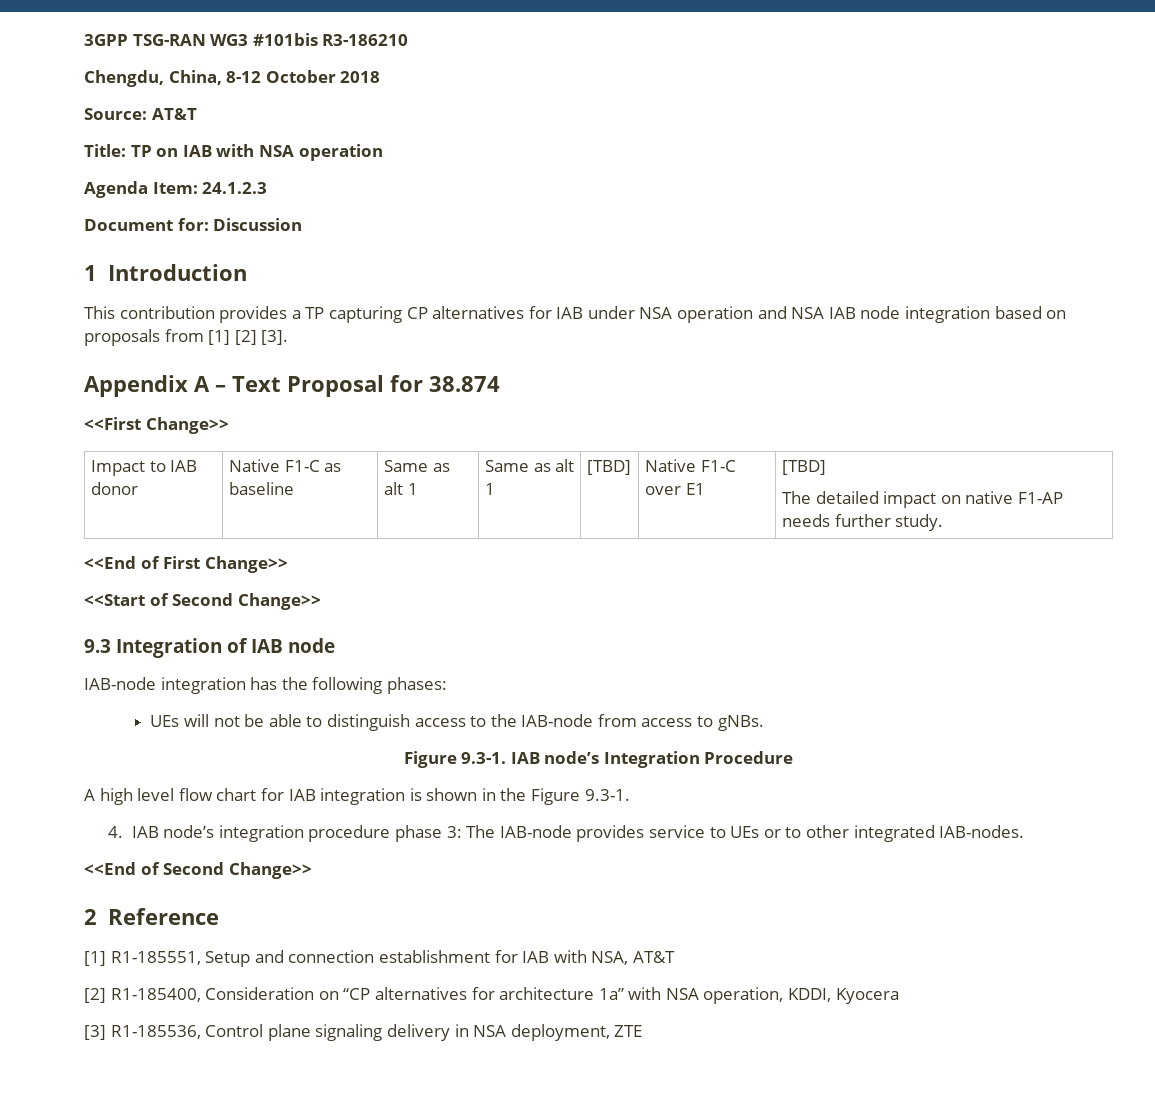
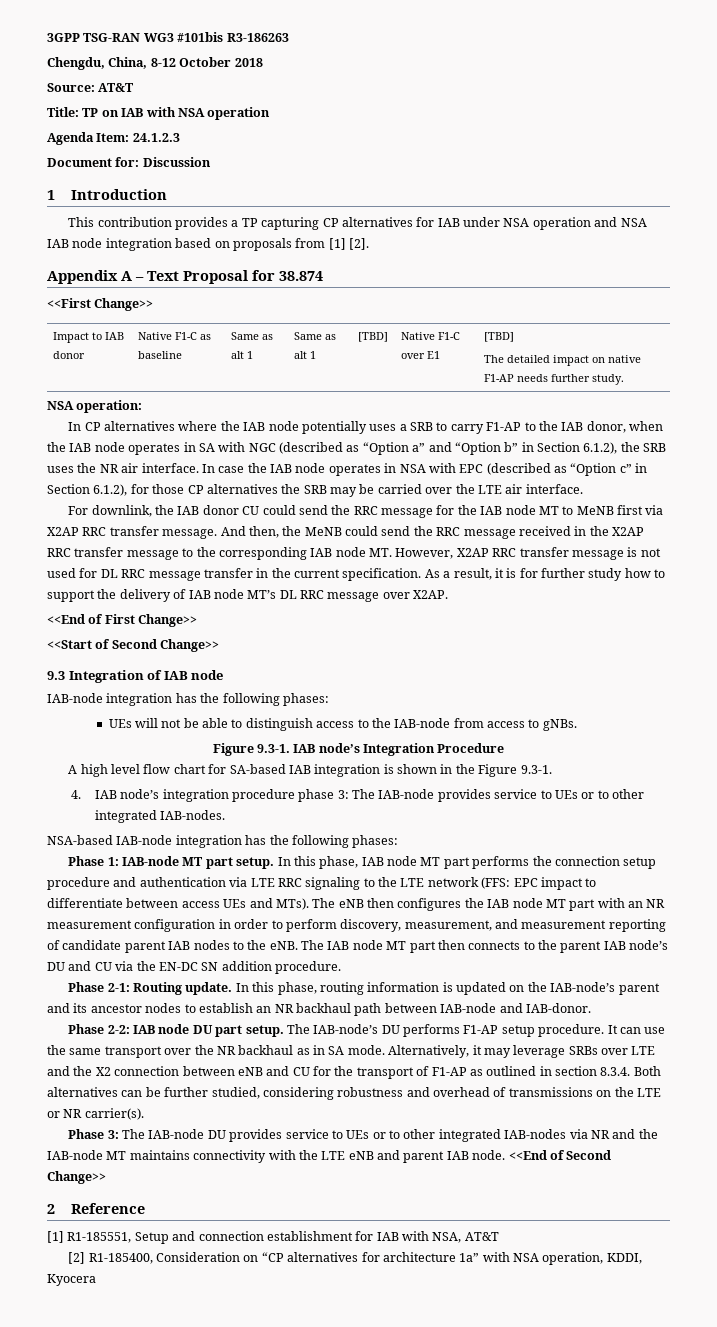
[322,34,409,46] R3-186210 -> [226,33,289,42] R3-186263
[234,330,289,345] [2] [3]. -> [349,238,369,250] [2].
(944, 522) none -> [47,400,143,413] [68,421,664,434] [47,442,667,455] [47,463,648,476] [47,484,583,497] [68,505,664,518] [47,526,644,539] [47,547,661,560] [47,568,666,581] [47,589,449,602] // NSA operation: // In CP alternatives where the IAB node potentially uses a SRB to carry F1-AP to the IAB donor, when the IAB node operates in SA with NGC (described as “Option a” and “Option b” in Section 6.1.2), the SRB uses the NR air interface. In case the IAB node operates in NSA with EPC (described as “Option c” in Section 6.1.2), for those CP alternatives the SRB may be carried over the LTE air interface. // For downlink, the IAB donor CU could send the RRC message for the IAB node MT to MeNB first via X2AP RRC transfer message. And then, the MeNB could send the RRC message received in the X2AP RRC transfer message to the corresponding IAB node MT. However, X2AP RRC transfer message is not used for DL RRC message transfer in the current specification. As a result, it is for further study how to support the delivery of IAB node MT’s DL RRC message over X2AP.
(284, 794) none -> [229,764,286,774] SA-based
(1025, 831) none -> [47,835,399,848] [68,856,657,869] [47,877,597,890] [47,898,666,911] [47,919,666,932] [47,940,669,953] [47,961,341,974] [68,982,660,995] [47,1003,591,1016] [68,1024,666,1037] [47,1045,656,1058] [47,1066,661,1079] [47,1087,661,1100] [47,1108,144,1120] [68,1129,658,1142] [47,1150,506,1163] NSA-based IAB-node integration has the following phases: // Phase 1: IAB-node MT part setup. In this phase, IAB node MT part performs the connection setup procedure and authentication via LTE RRC signaling to the LTE network (FFS: EPC impact to differentiate between access UEs and MTs). The eNB then configures the IAB node MT part with an NR measurement configuration in order to perform discovery, measurement, and measurement reporting of candidate parent IAB nodes to the eNB. The IAB node MT part then connects to the parent IAB node’s DU and CU via the EN-DC SN addition procedure. // Phase 2-1: Routing update. In this phase, routing information is updated on the IAB-node’s parent and its ancestor nodes to establish an NR backhaul path between IAB-node and IAB-donor. // Phase 2-2: IAB node DU part setup. The IAB-node’s DU performs F1-AP setup procedure. It can use the same transport over the NR backhaul as in SA mode. Alternatively, it may leverage SRBs over LTE and the X2 connection between eNB and CU for the transport of F1-AP as outlined in section 8.3.4. Both alternatives can be further studied, considering robustness and overhead of transmissions on the LTE or NR carrier(s). // Phase 3: The IAB-node DU provides service to UEs or to other integrated IAB-nodes via NR and the IAB-node MT maintains connectivity with the LTE eNB and parent IAB node.
[84,1024,643,1041] // [3] R1-185536, Control plane signaling delivery in NSA deployment, ZTE -> (96, 1280) none

